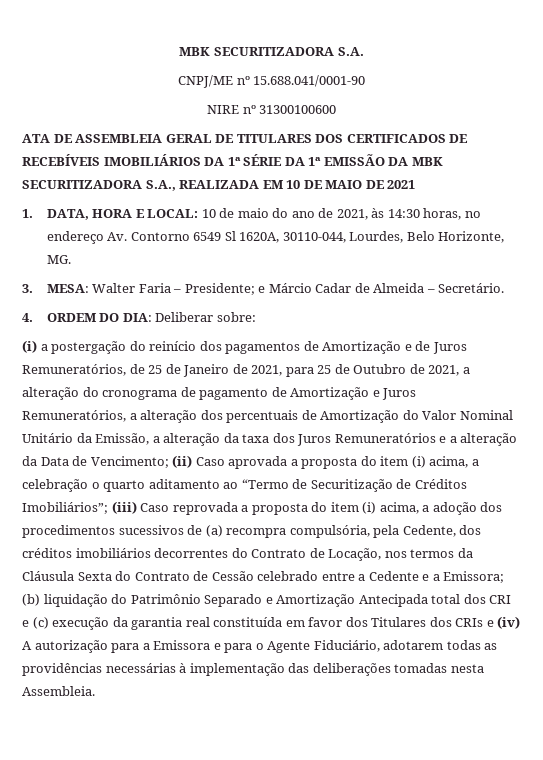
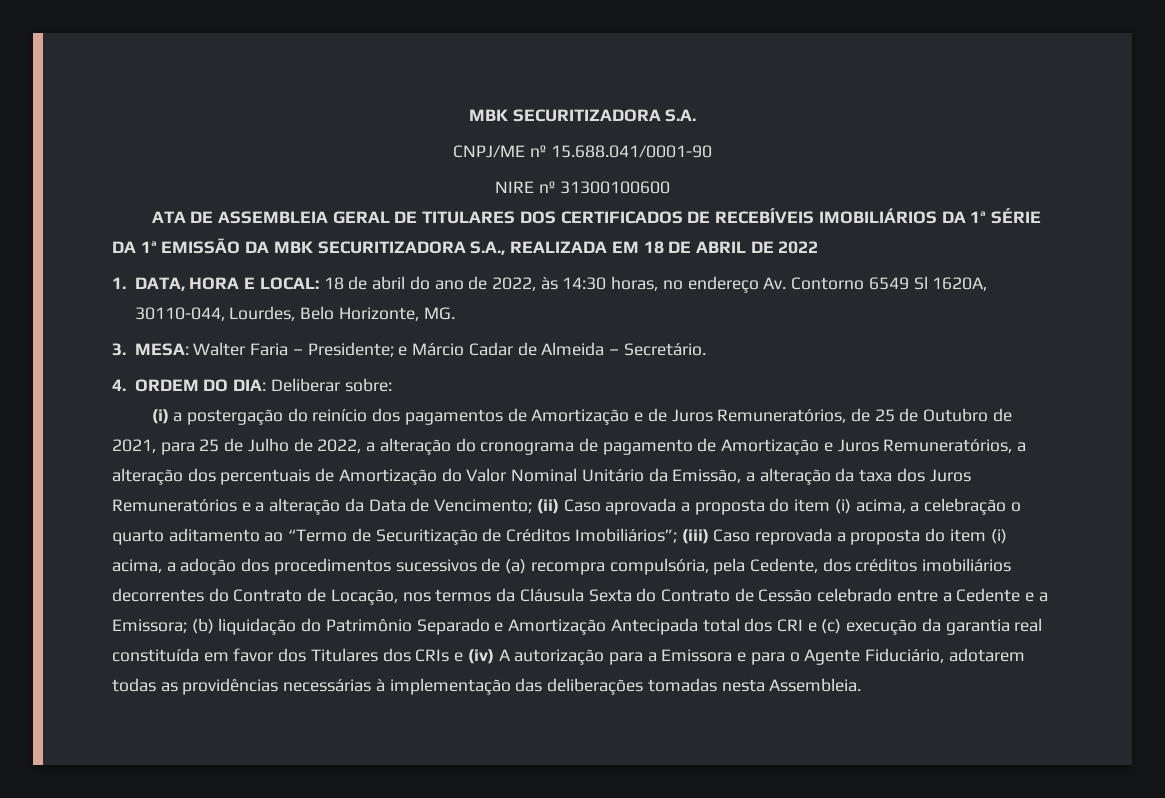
[286,180,416,189] 10 DE MAIO DE 2021 -> [643,241,819,254] 18 DE ABRIL DE 2022
[201,208,269,218] 10 de maio -> [323,276,406,290] 18 de abril
[336,209,368,220] 2021, -> [492,277,536,291] 2022,
[183,364,230,377] Janeiro -> [923,408,989,422] Outubro
[353,364,460,376] Outubro de 2021, -> [247,438,362,453] Julho de 2022,

